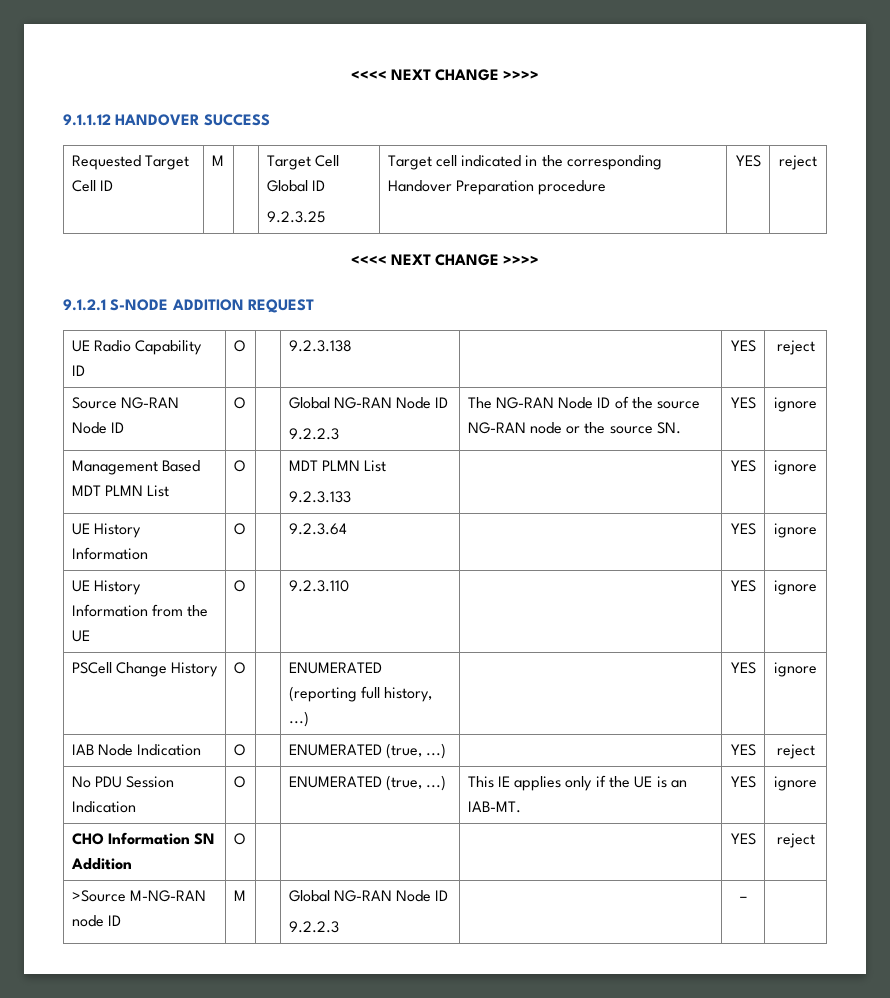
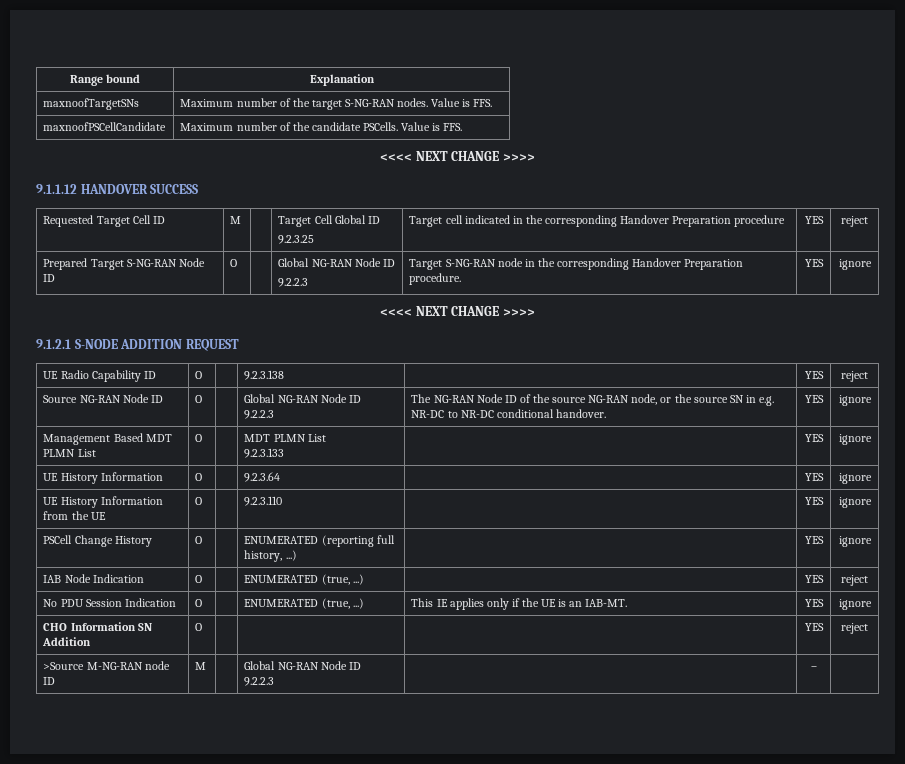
(350, 75) none -> [69,74,141,86] [309,74,375,86] [43,98,140,110] [180,98,493,110] [43,122,167,131] [180,122,463,131] Range bound | Explanation // maxnoofTargetSNs | Maximum number of the target S-NG-RAN nodes. Value is FFS. // maxnoofPSCellCandidate | Maximum number of the candidate PSCells. Value is FFS. //
(817, 162) none -> [43,258,205,270] [43,274,56,282] [230,259,238,267] [278,258,395,267] [278,278,309,287] [409,258,744,270] [409,273,462,285] [804,259,824,267] [838,259,872,270] // Prepared Target S-NG-RAN Node ID | O | | Global NG-RAN Node ID // 9.2.2.3 | Target S-NG-RAN node in the corresponding Handover Preparation procedure. | YES | ignore
[529,422,562,434] node -> [631,394,658,405] node,
[657,422,682,434] SN. -> [729,395,774,406] [411,409,606,418] SN in e.g. NR-DC to NR-DC conditional handover.

